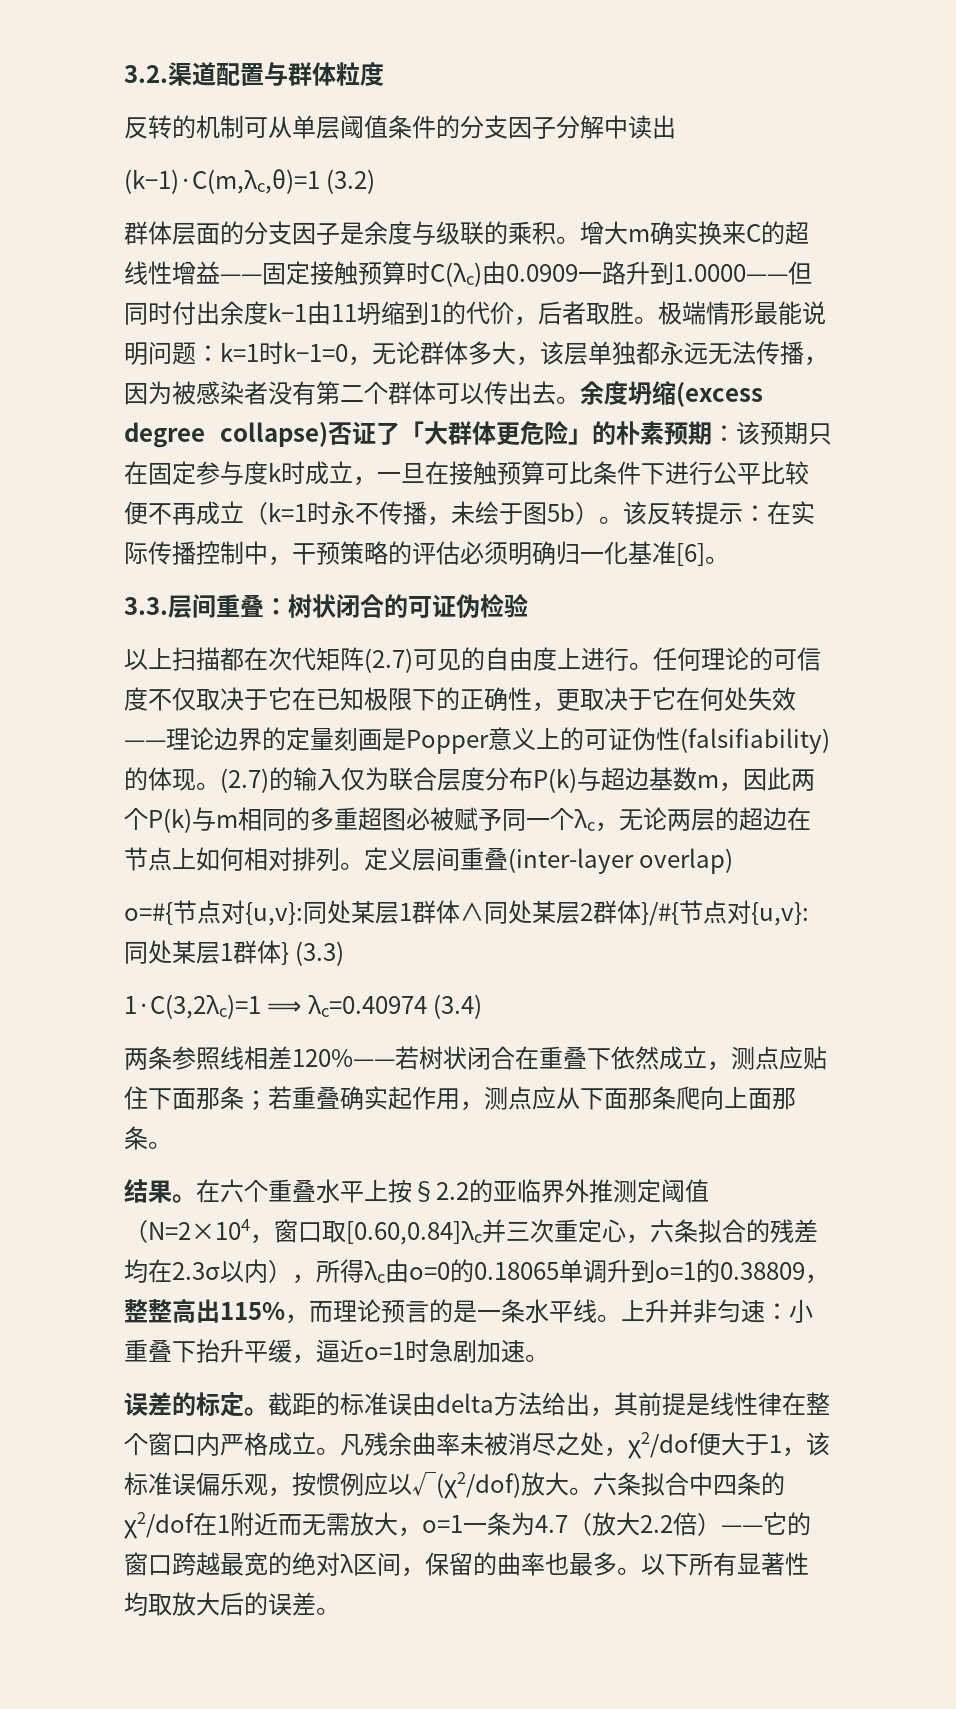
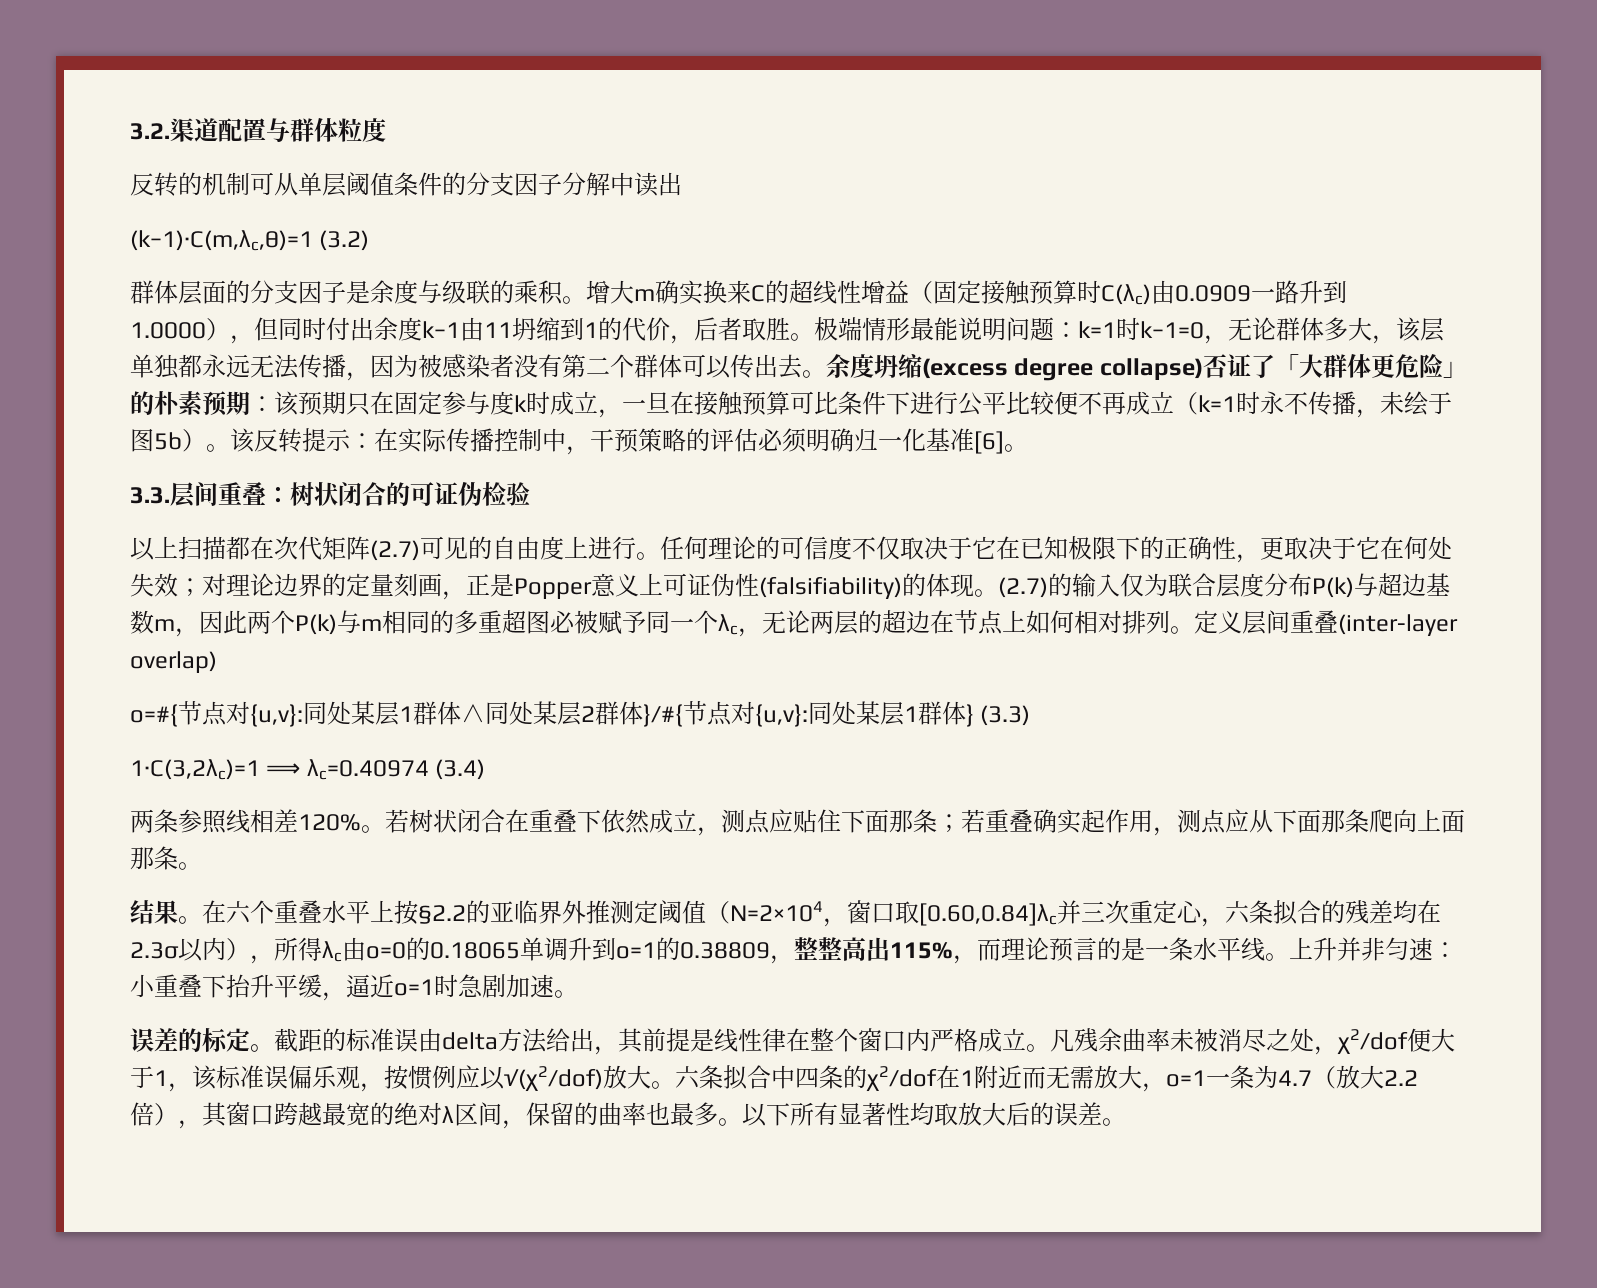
[220,274,262,282] —— -> [909,281,933,304] （
[674,264,788,282] 1.0000—— -> [130,318,254,344] 1.0000），
[124,740,166,748] —— -> [178,573,226,596] ；对
(382, 740) none -> [442,574,490,600] ，正
[560,727,584,751] 的 -> (663, 584) none
[292,1049,395,1067] 120%—— -> [298,814,385,833] 120%。
[721,1512,811,1536] ——它的 -> [178,1102,227,1129] ，其

